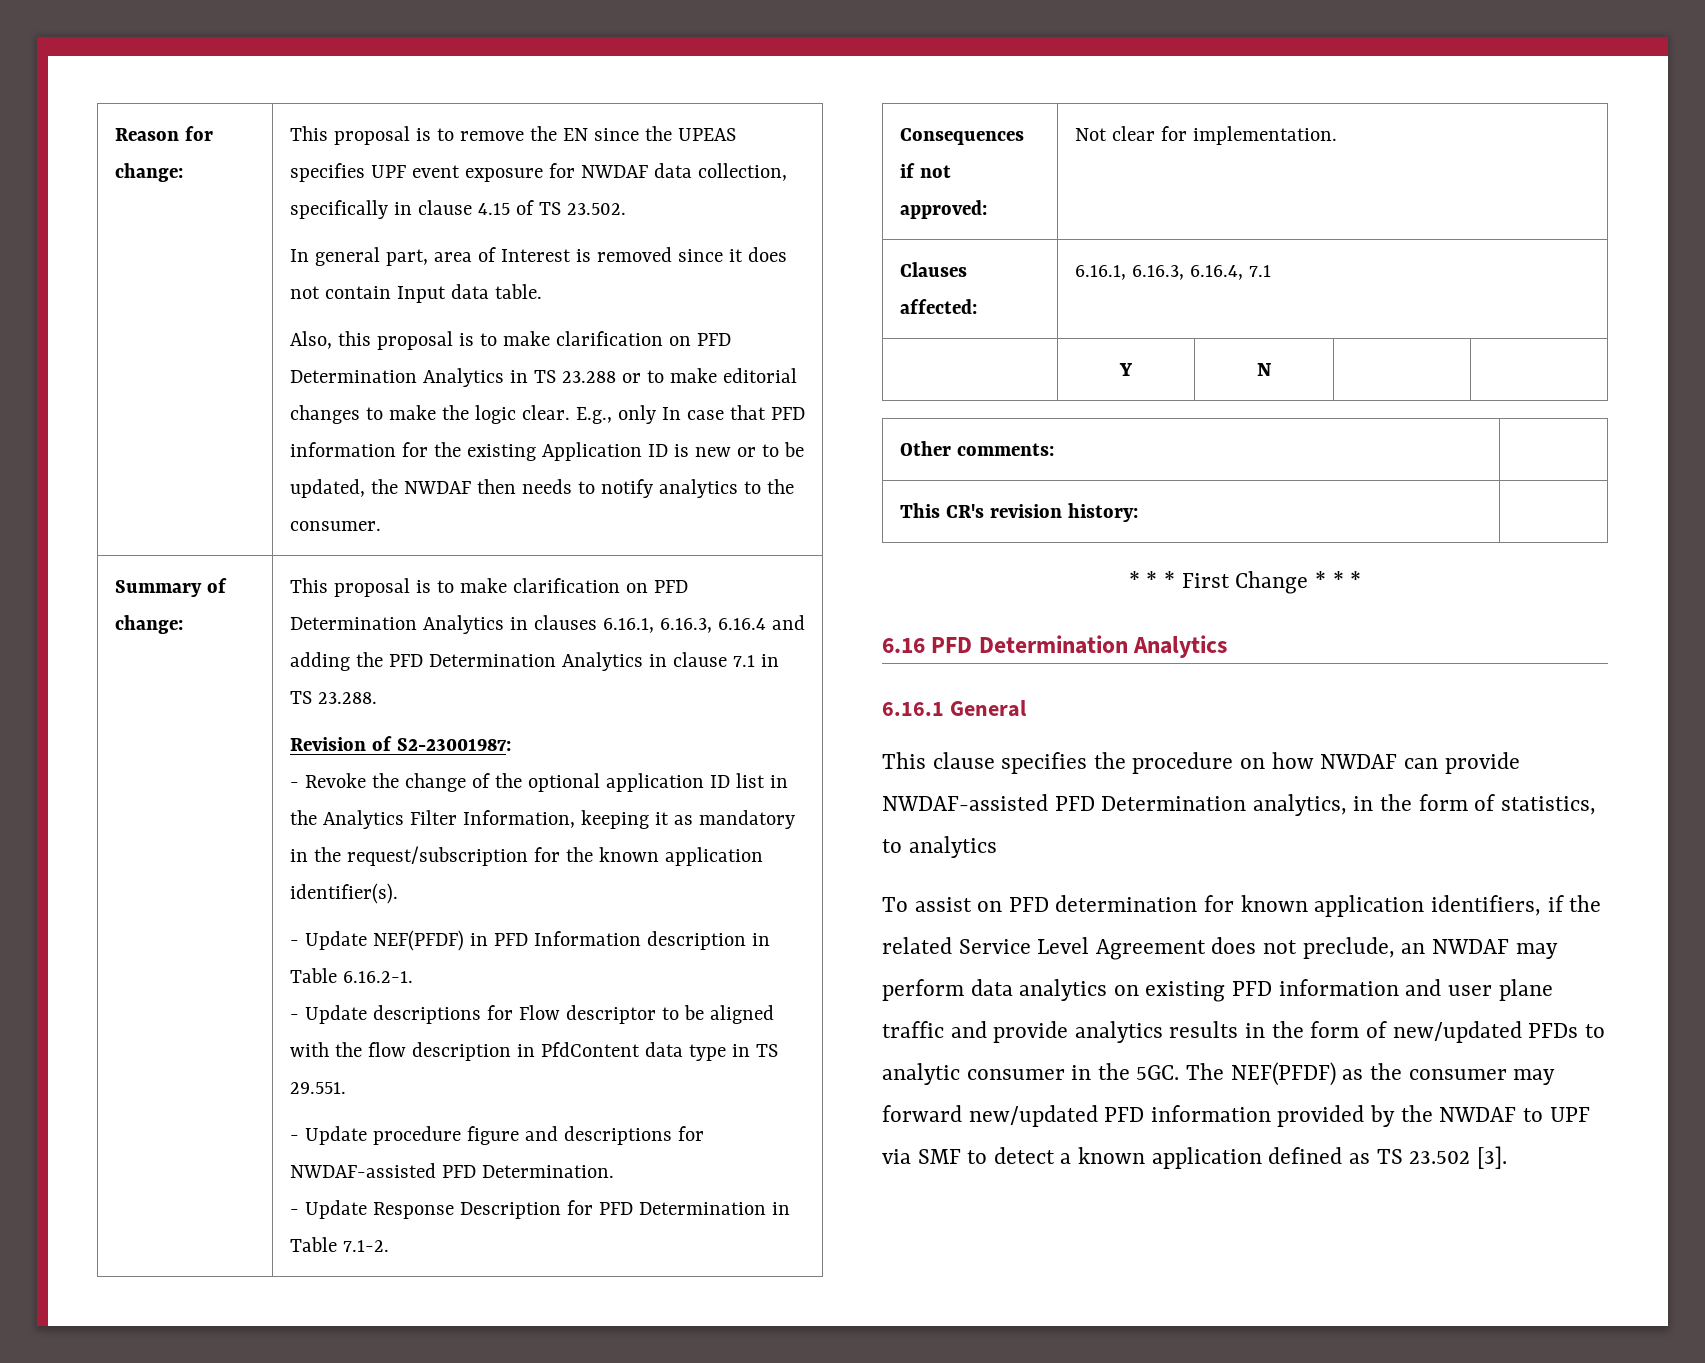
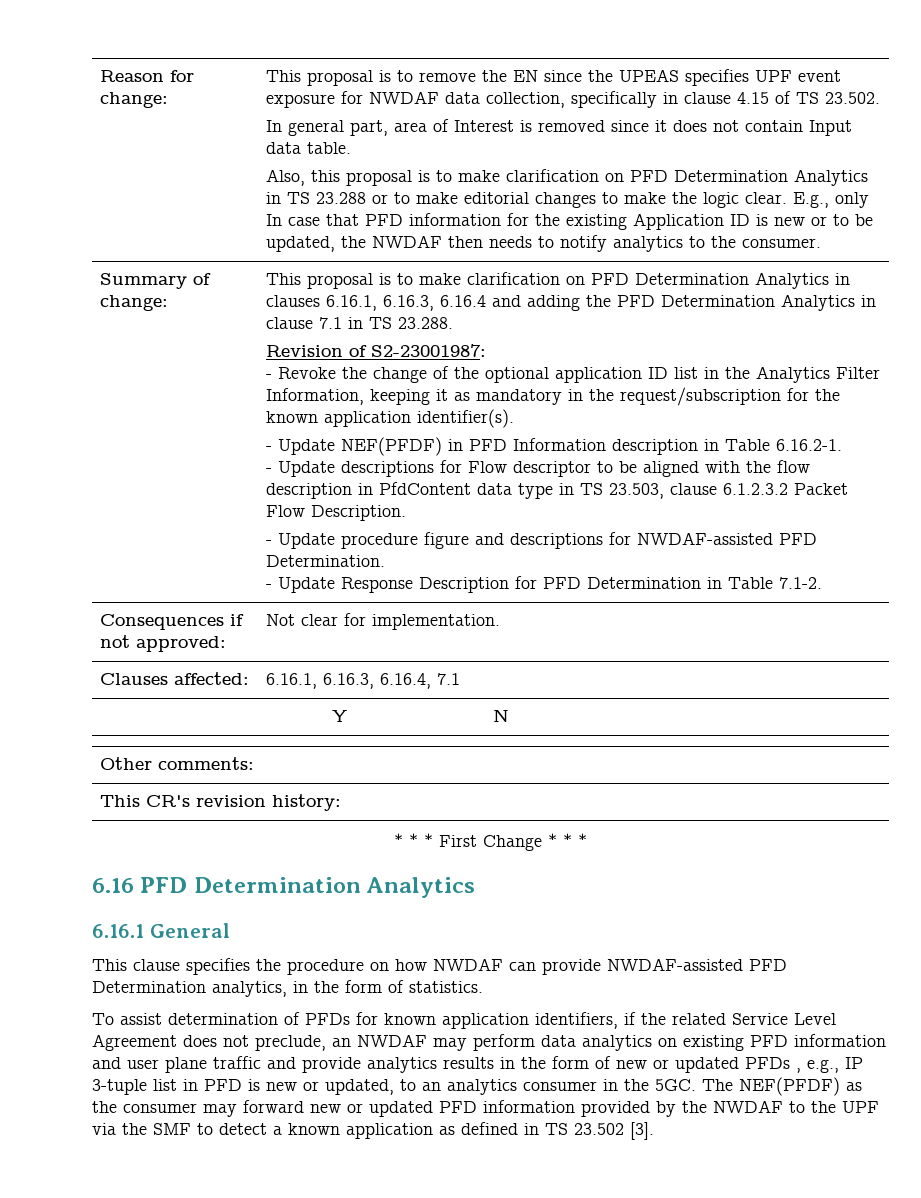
[290,1082,347,1094] 29.551. -> [609,483,849,499] [266,505,407,521] 23.503, clause 6.1.2.3.2 Packet Flow Description.
[1500,796,1596,815] [882,836,997,858] statistics, to analytics -> [409,981,483,993] statistics.
[977,895,1198,912] on PFD determination -> [168,1012,350,1025] determination of PFDs
[1392,1021,1605,1043] [882,1063,960,1085] new/updated PFDs to analytic -> [616,1057,863,1073] [92,1079,517,1095] new or updated PFDs , e.g., IP 3-tuple list in PFD is new or updated, to an analytics
[968,1105,1098,1127] new/updated -> [310,1101,433,1117] new or updated
(1543, 1115) none -> [811,1101,836,1113] the
(911, 1156) none -> [122,1123,147,1135] the
[1268,1147,1370,1164] defined as -> [439,1122,539,1135] as defined in

